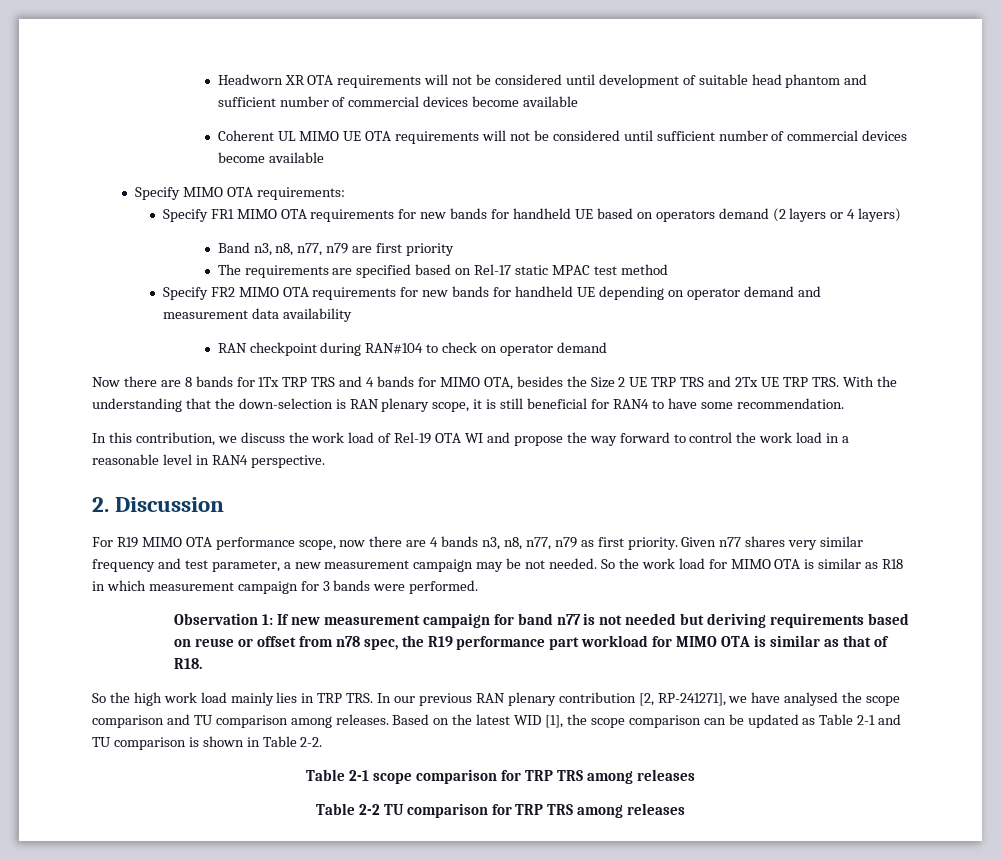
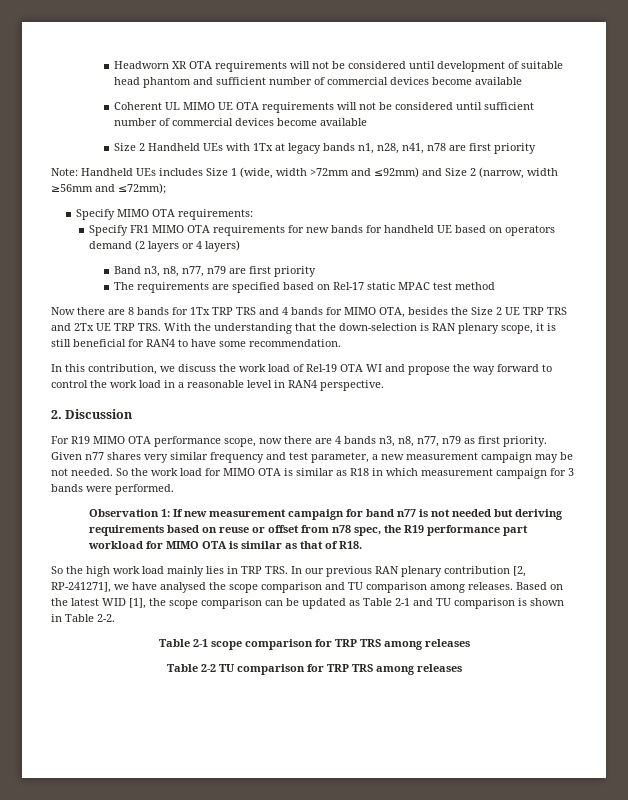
(324, 157) none -> [113,143,536,154] [51,167,558,179] [51,183,166,194] // Size 2 Handheld UEs with 1Tx at legacy bands n1, n28, n41, n78 are first priority // Note: Handheld UEs includes Size 1 (wide, width >72mm and ≤92mm) and Size 2 (narrow, width ≥56mm and ≤72mm);
[162,286,821,300] [162,308,352,322] [217,342,607,356] // Specify FR2 MIMO OTA requirements for new bands for handheld UE depending on operator demand and measurement data availability // RAN checkpoint during RAN#104 to check on operator demand -> (495, 286) none

